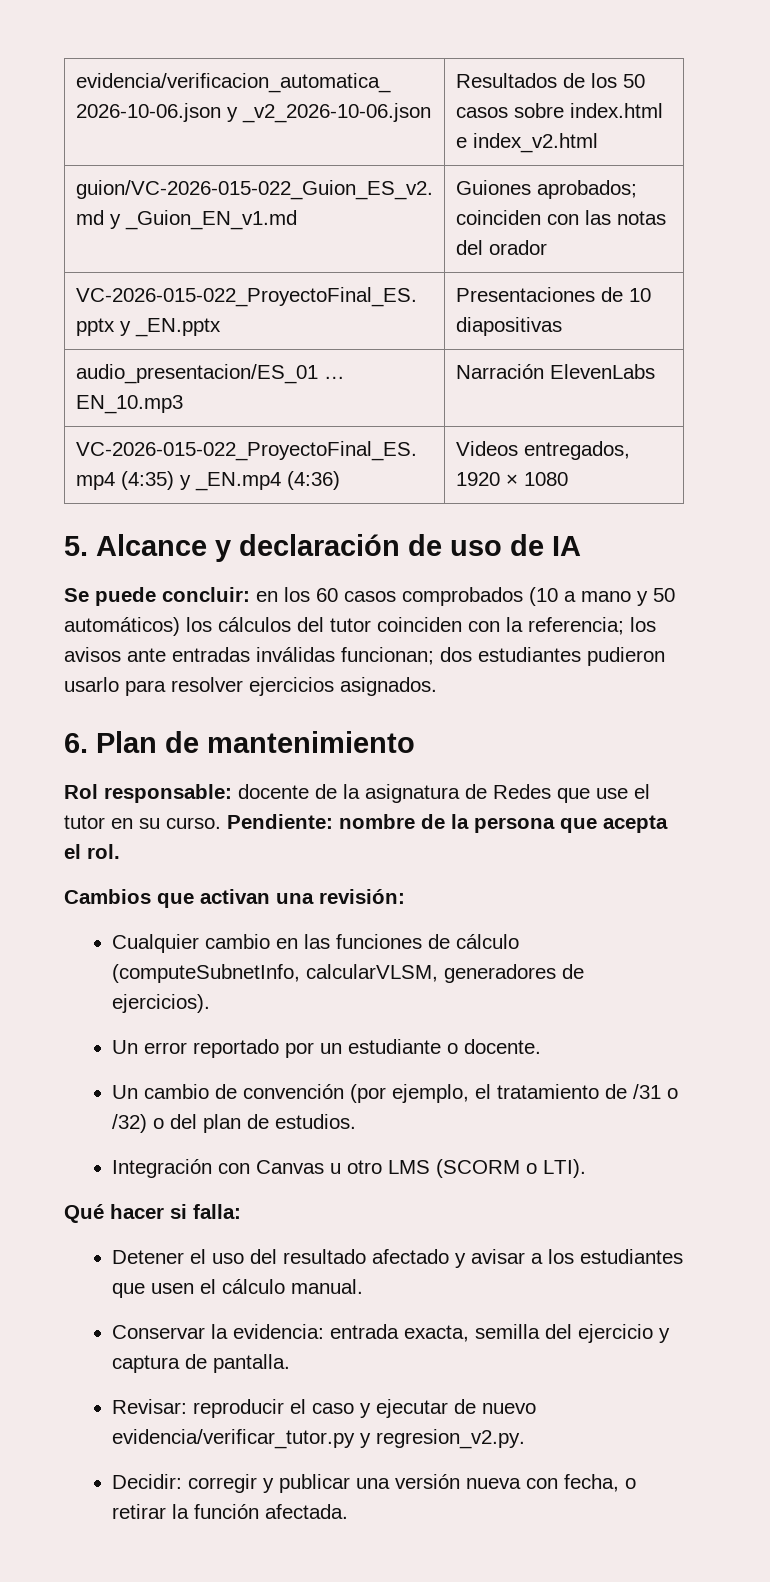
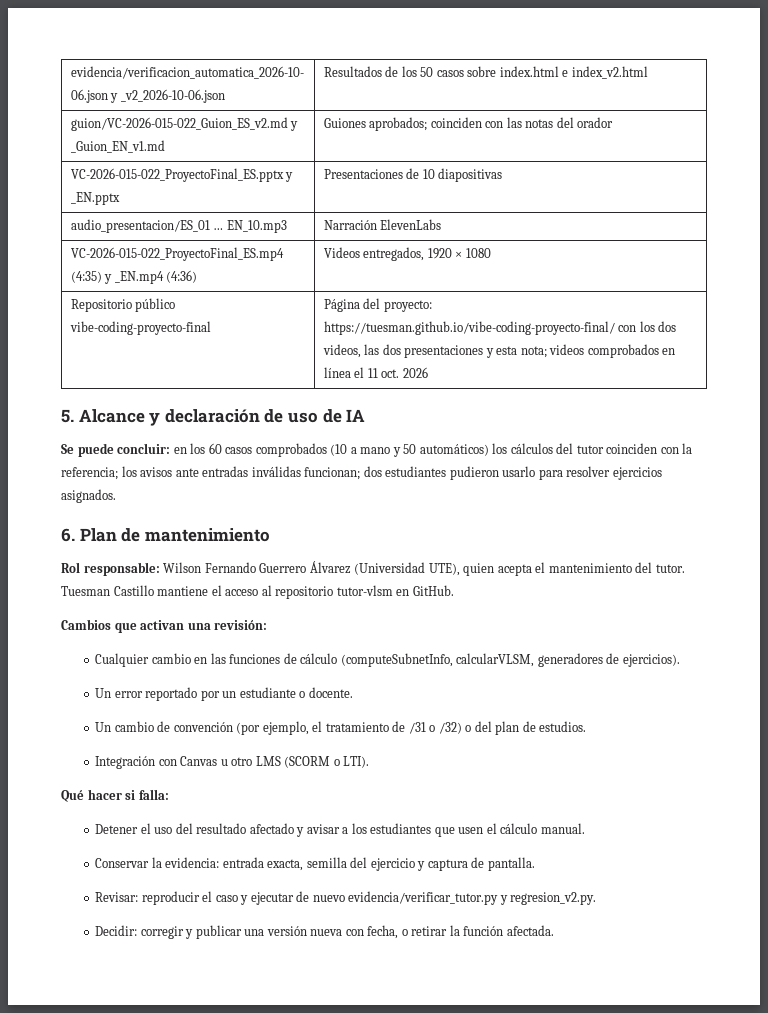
(568, 479) none -> [70,298,176,312] [69,321,211,335] [323,298,432,312] [323,321,677,335] [322,344,676,358] [323,367,428,378] // Repositorio público vibe-coding-proyecto-final | Página del proyecto: https://tuesman.github.io/vibe-coding-proyecto-final/ con los dos videos, las dos presentaciones y esta nota; videos comprobados en línea el 11 oct. 2026
[238,784,650,803] [64,814,668,833] [64,844,120,859] docente de la asignatura de Redes que use el tutor en su curso. Pendiente: nombre de la persona que acepta el rol. -> [163,561,685,576] [61,585,454,599] Wilson Fernando Guerrero Álvarez (Universidad UTE), quien acepta el mantenimiento del tutor. Tuesman Castillo mantiene el acceso al repositorio tutor-vlsm en GitHub.

